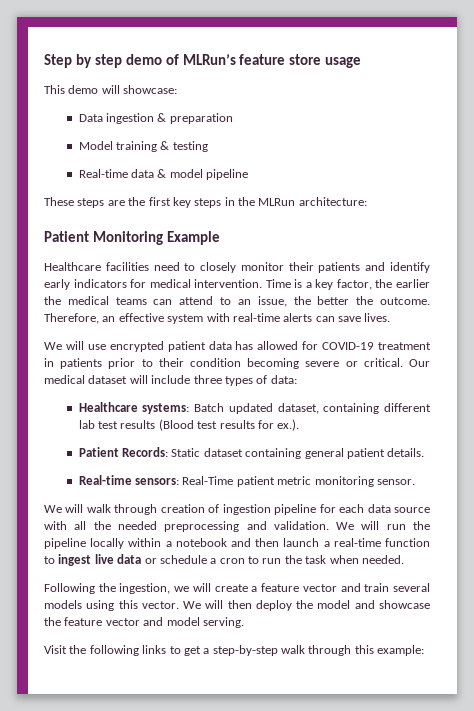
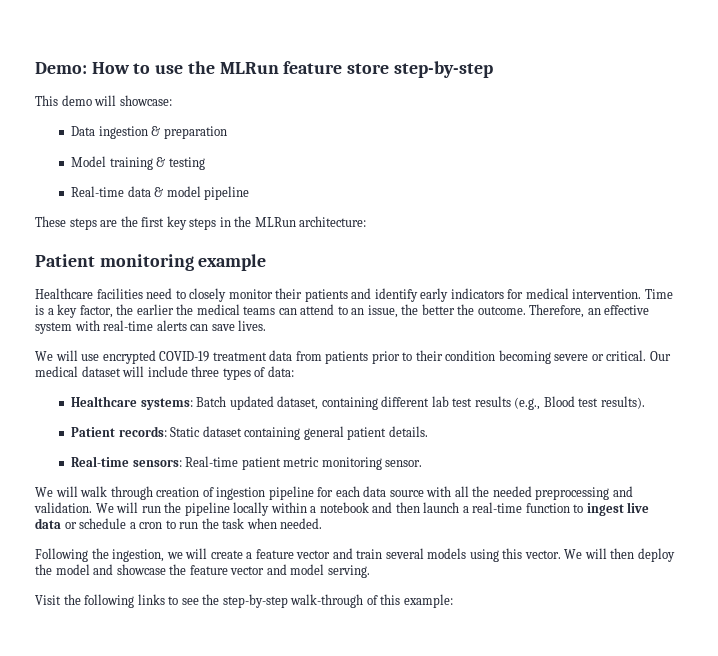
[44,54,236,68] Step by step demo of MLRun’s -> [35,61,279,74] Demo: How to use the MLRun
[325,57,362,68] usage -> [393,61,493,78] step-by-step
[92,231,220,245] Monitoring Example -> [99,254,267,271] monitoring example
[167,341,431,352] [44,358,54,367] patient data has allowed for COVID-19 treatment in -> [159,350,322,362] COVID-19 treatment data from
[158,419,300,431] [78,447,169,457] (Blood test results for ex.). // Patient Records: -> [514,396,645,410] [71,426,167,437] (e.g., Blood test results). // Patient records:
[182,476,234,485] Real-Time -> [185,456,239,467] Real-time
[183,645,352,656] get a step-by-step walk through -> [181,594,378,608] see the step-by-step walk-through of

